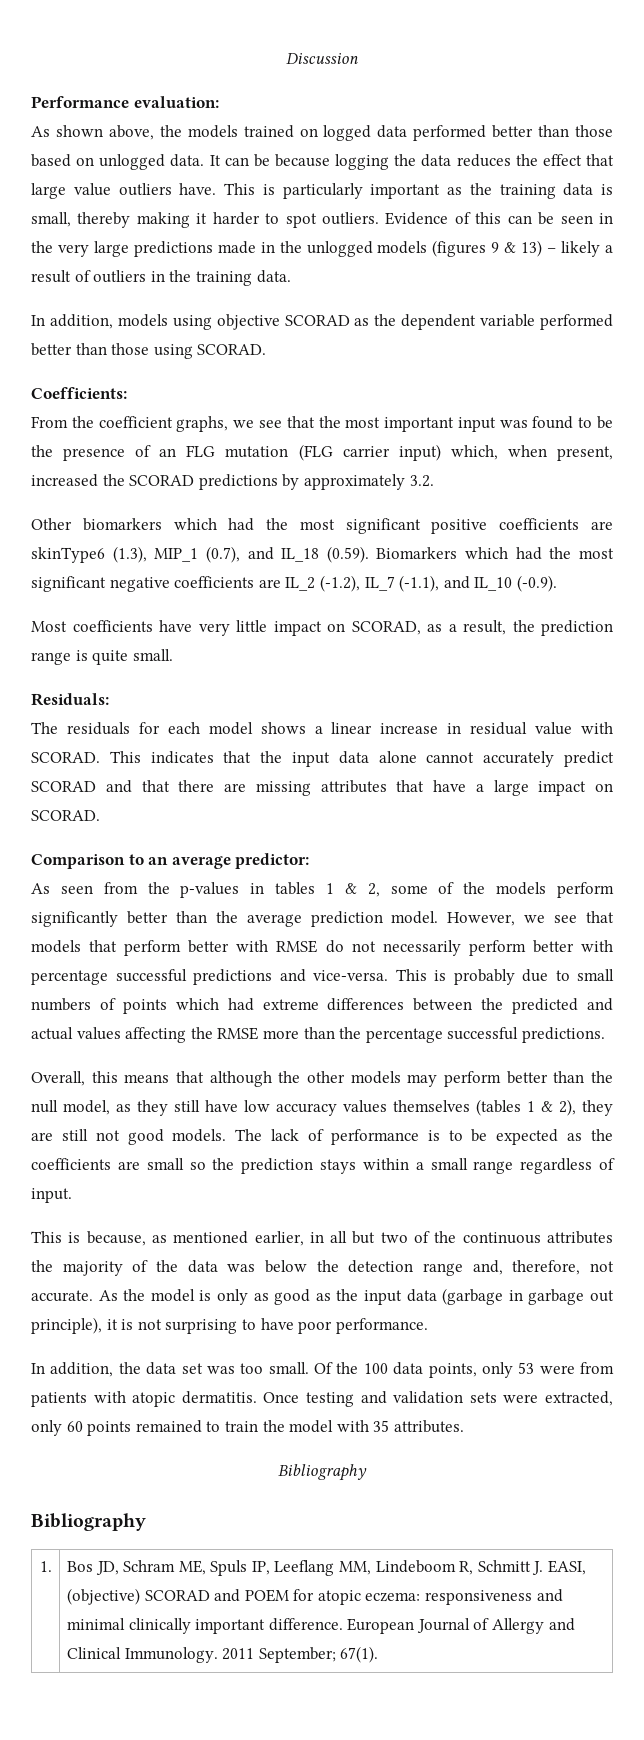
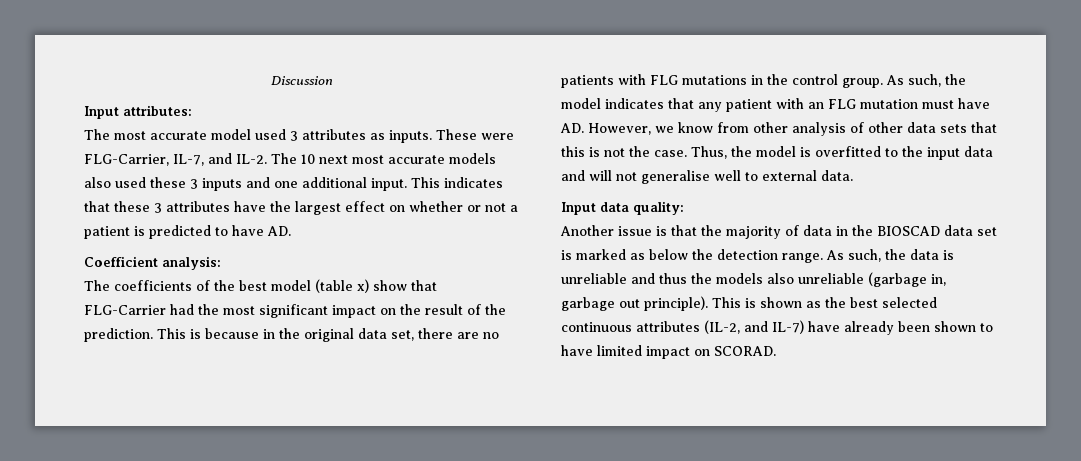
[31,96,219,108] [31,125,613,141] [31,154,615,170] [31,183,613,199] [31,212,614,228] [31,240,613,257] [31,270,291,286] [31,314,613,330] [31,343,267,359] [31,387,127,399] [31,416,613,432] [31,444,613,461] [31,474,434,490] [31,518,613,534] [31,546,614,563] [31,575,557,592] [31,620,613,636] [31,649,173,665] [31,693,109,706] [31,722,613,735] [31,751,614,767] [31,780,613,796] [31,810,100,821] [31,853,310,869] [31,882,614,898] [31,911,614,927] [31,940,613,956] [31,969,614,985] [31,998,613,1014] [31,1027,605,1043] [31,1071,613,1087] [31,1099,613,1116] [31,1129,613,1145] [31,1158,615,1174] [31,1188,72,1203] [31,1231,613,1246] [31,1260,614,1276] [31,1288,615,1305] [31,1317,428,1334] [31,1362,614,1378] [31,1391,614,1407] [31,1420,464,1436] [278,1464,367,1481] [31,1513,146,1531] [40,1561,53,1572] [66,1560,587,1576] [66,1588,563,1605] [66,1618,575,1634] [66,1646,379,1663] Performance evaluation: // As shown above, the models trained on logged data performed better than those based on unlogged data. It can be because logging the data reduces the effect that large value outliers have. This is particularly important as the training data is small, thereby making it harder to spot outliers. Evidence of this can be seen in the very large predictions made in the unlogged models (figures 9 & 13) – likely a result of outliers in the training data. // In addition, models using objective SCORAD as the dependent variable performed better than those using SCORAD. // Coefficients: // From the coefficient graphs, we see that the most important input was found to be the presence of an FLG mutation (FLG carrier input) which, when present, increased the SCORAD predictions by approximately 3.2. // Other biomarkers which had the most significant positive coefficients are skinType6 (1.3), MIP_1 (0.7), and IL_18 (0.59). Biomarkers which had the most significant negative coefficients are IL_2 (-1.2), IL_7 (-1.1), and IL_10 (-0.9). // Most coefficients have very little impact on SCORAD, as a result, the prediction range is quite small. // Residuals: // The residuals for each model shows a linear increase in residual value with SCORAD. This indicates that the input data alone cannot accurately predict SCORAD and that there are missing attributes that have a large impact on SCORAD. // Comparison to an average predictor: // As seen from the p-values in tables 1 & 2, some of the models perform significantly better than the average prediction model. However, we see that models that perform better with RMSE do not necessarily perform better with percentage successful predictions and vice-versa. This is probably due to small numbers of points which had extreme differences between the predicted and actual values affecting the RMSE more than the percentage successful predictions. // Overall, this means that although the other models may perform better than the null model, as they still have low accuracy values themselves (tables 1 & 2), they are still not good models. The lack of performance is to be expected as the coefficients are small so the prediction stays within a small range regardless of input. // This is because, as mentioned earlier, in all but two of the continuous attributes the majority of the data was below the detection range and, therefore, not accurate. As the model is only as good as the input data (garbage in garbage out principle), it is not surprising to have poor performance. // In addition, the data set was too small. Of the 100 data points, only 53 were from patients with atopic dermatitis. Once testing and validation sets were extracted, only 60 points remained to train the model with 35 attributes. // Bibliography // Bibliography // 1. | Bos JD, Schram ME, Spuls IP, Leeflang MM, Lindeboom R, Schmitt J. EASI, (objective) SCORAD and POEM for atopic eczema: responsiveness and minimal clinically important difference. European Journal of Allergy and Clinical Immunology. 2011 September; 67(1). -> [84,105,192,119] [84,129,514,143] [84,153,496,166] [84,177,503,191] [84,201,518,215] [84,225,291,239] [84,256,221,270] [84,279,437,293] [84,304,506,318] [84,328,499,342] [561,74,966,88] [561,98,990,112] [560,122,997,136] [561,146,993,160] [561,170,853,184] [561,201,684,215] [560,225,997,239] [561,249,954,263] [561,272,946,287] [561,296,937,311] [561,320,993,335] [561,345,776,359] Input attributes: // The most accurate model used 3 attributes as inputs. These were FLG-Carrier, IL-7, and IL-2. The 10 next most accurate models also used these 3 inputs and one additional input. This indicates that these 3 attributes have the largest effect on whether or not a patient is predicted to have AD. // Coefficient analysis: // The coefficients of the best model (table x) show that FLG-Carrier had the most significant impact on the result of the prediction. This is because in the original data set, there are no patients with FLG mutations in the control group. As such, the model indicates that any patient with an FLG mutation must have AD. However, we know from other analysis of other data sets that this is not the case. Thus, the model is overfitted to the input data and will not generalise well to external data. // Input data quality: // Another issue is that the majority of data in the BIOSCAD data set is marked as below the detection range. As such, the data is unreliable and thus the models also unreliable (garbage in, garbage out principle). This is shown as the best selected continuous attributes (IL-2, and IL-7) have already been shown to have limited impact on SCORAD.

